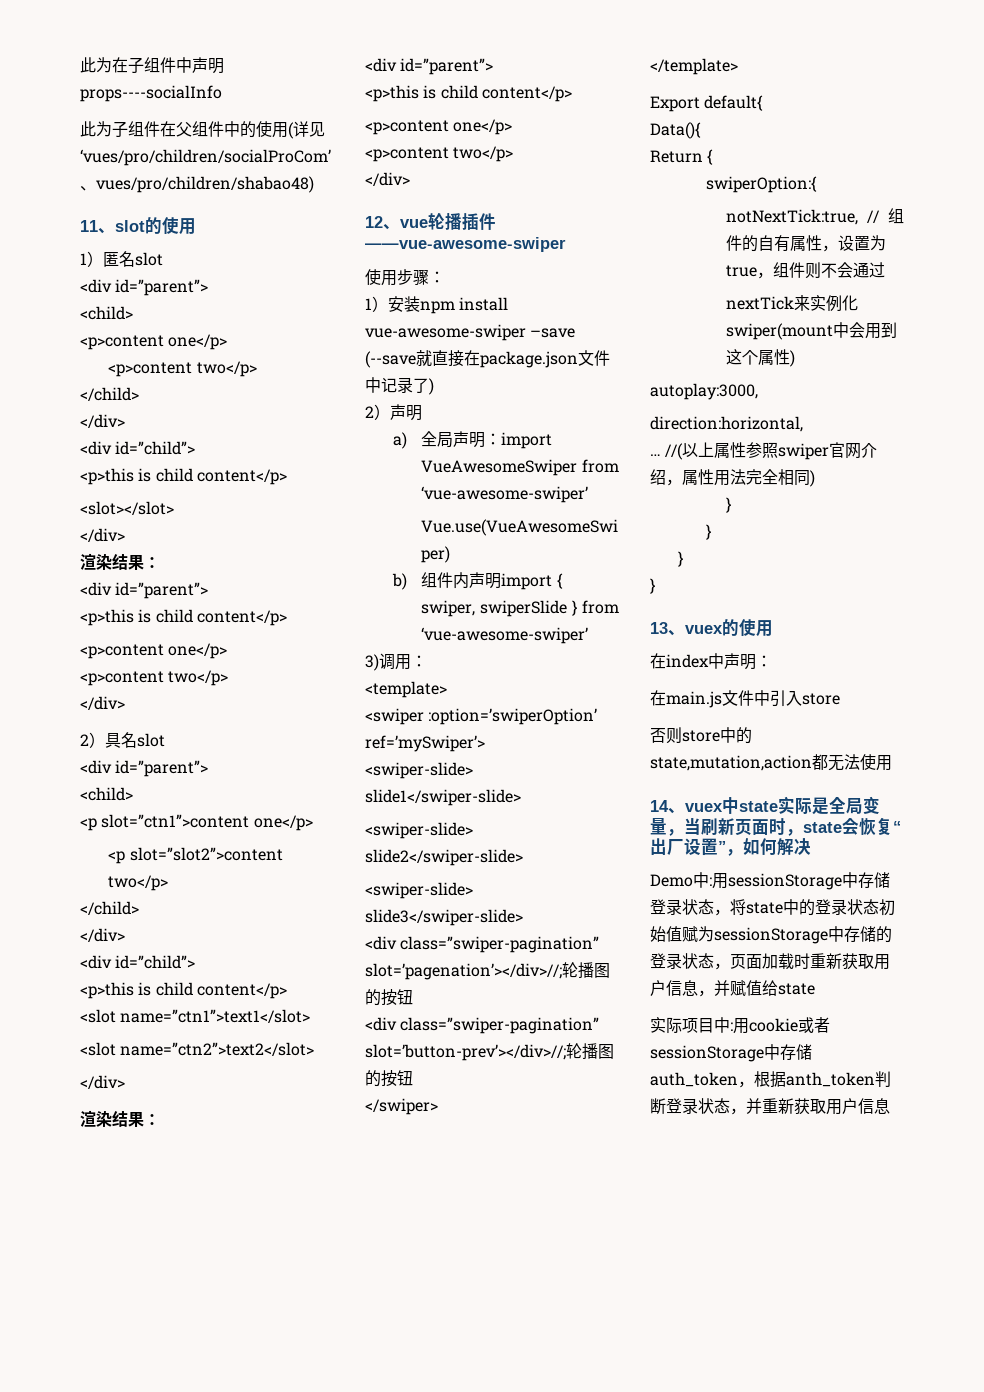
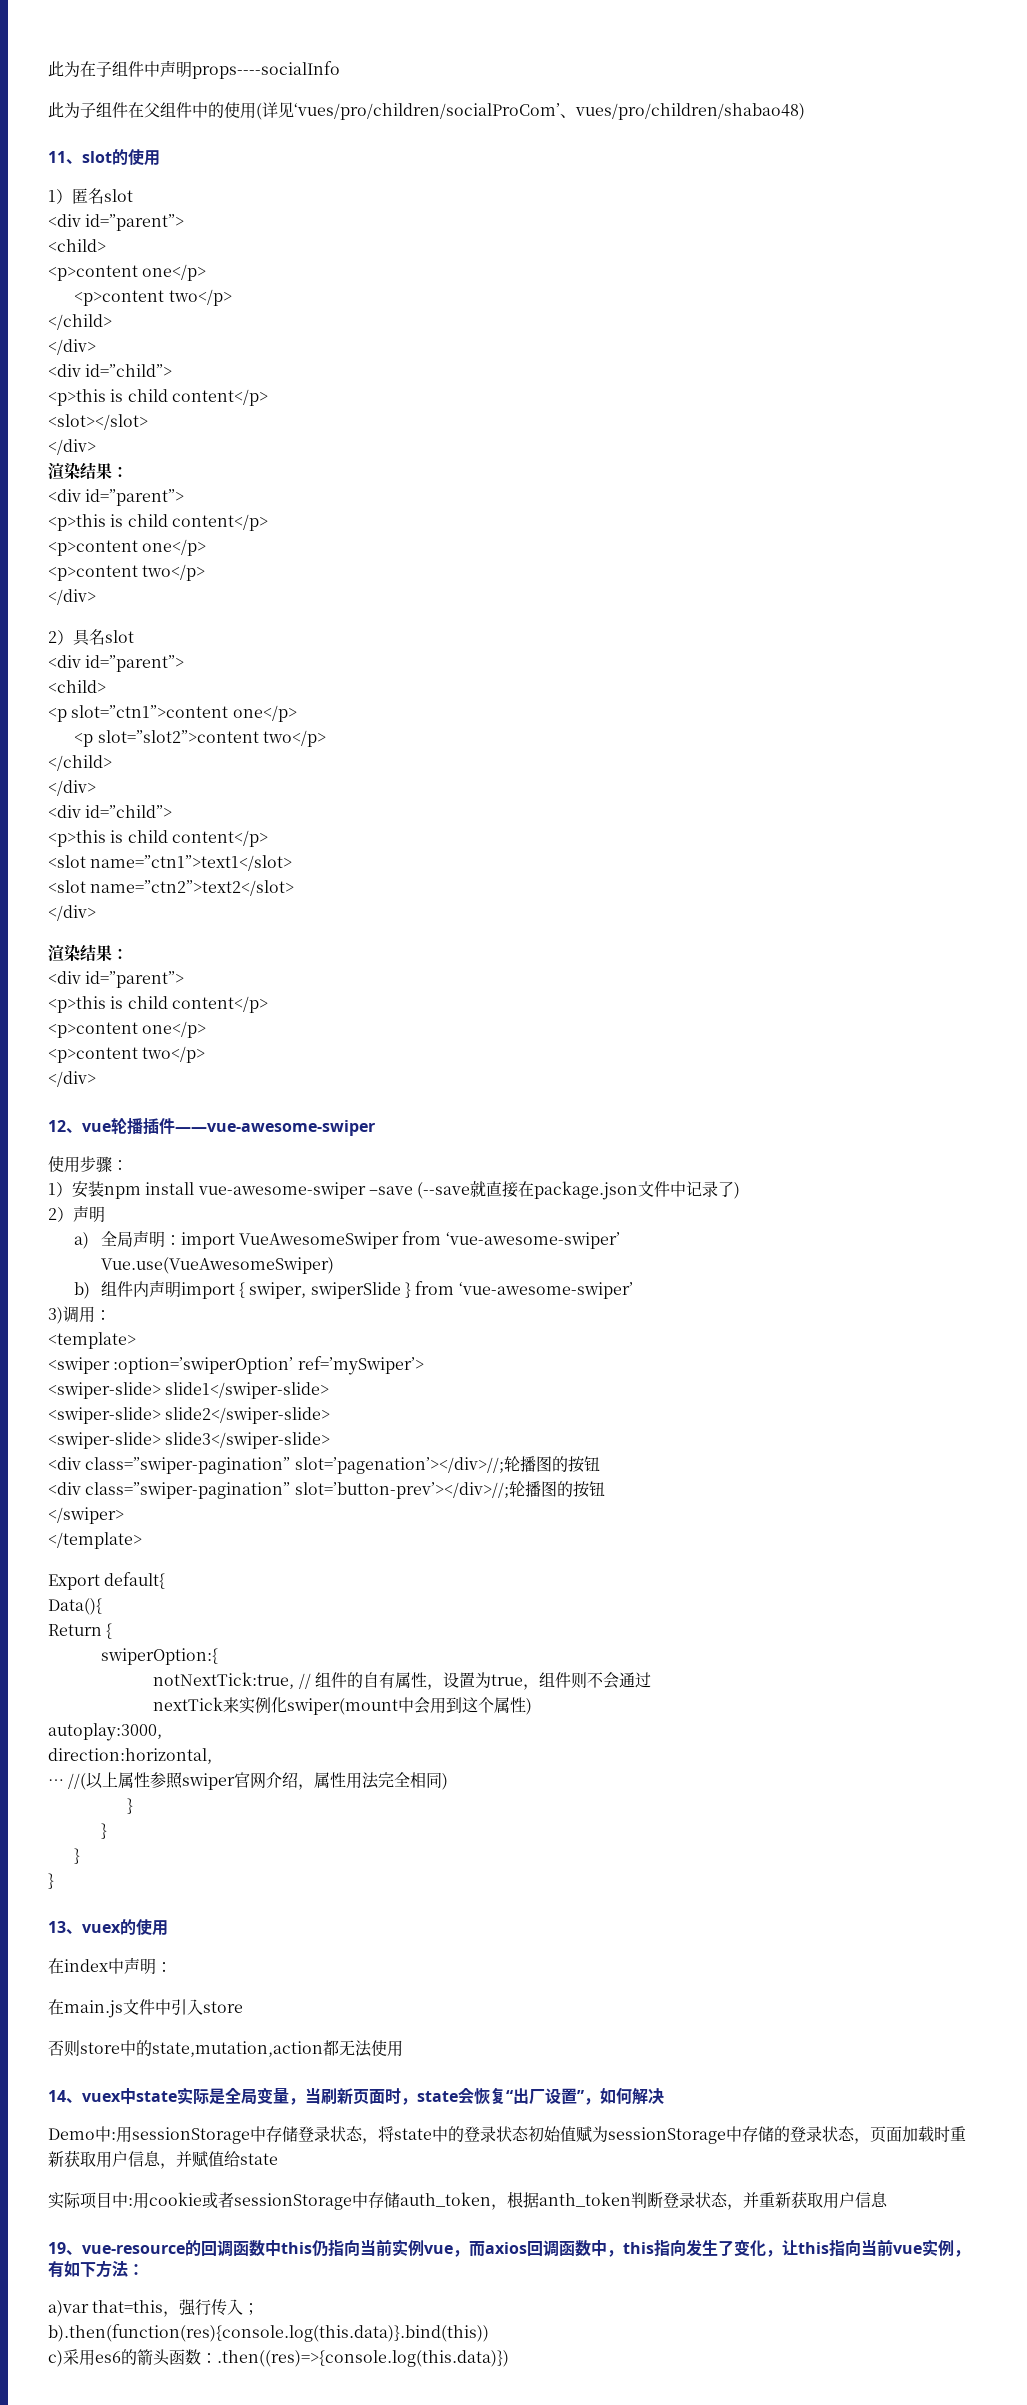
(890, 1106) none -> [48,2239,970,2257] [48,2260,144,2278] [48,2299,260,2317] [48,2324,489,2342] [48,2349,509,2367] // 19、vue-resource的回调函数中this仍指向当前实例vue，而axios回调函数中，this指向发生了变化，让this指向当前vue实例，有如下方法： // a)var that=this，强行传入； // b).then(function(res){console.log(this.data)}.bind(this)) // c)采用es6的箭头函数：.then((res)=>{console.log(this.data)})

